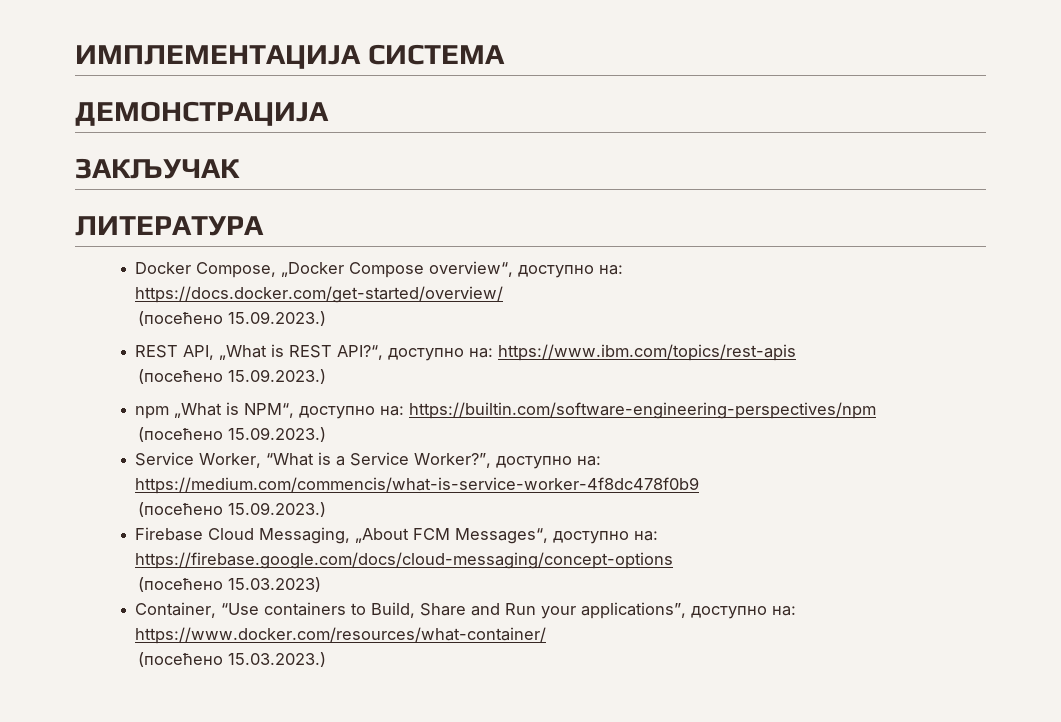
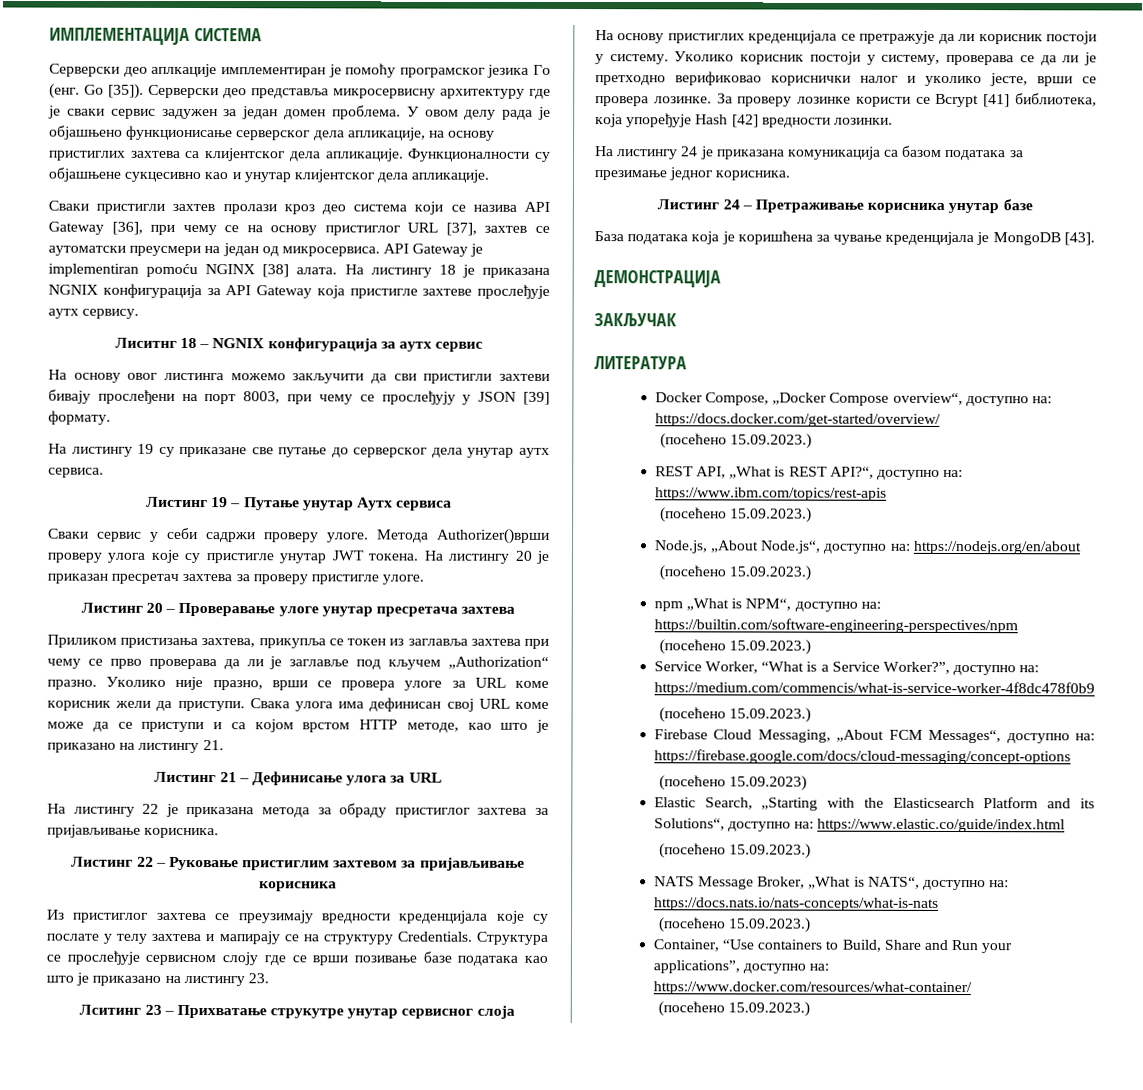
(505, 54) none -> [49,63,551,78] [49,83,551,99] [48,105,551,120] [49,125,496,141] [49,148,551,162] [48,167,490,183] [48,200,550,215] [48,221,550,236] [48,243,484,257] [48,263,550,278] [48,283,550,299] [48,308,140,319] [114,337,484,352] [48,369,550,384] [48,389,550,405] [48,410,111,425] [48,443,550,458] [48,467,104,478] [145,496,453,511] [48,527,550,544] [47,549,549,564] [47,573,425,585] [80,602,516,617] [47,634,549,649] [47,656,549,670] [47,676,549,691] [47,697,549,712] [47,719,549,733] [47,740,224,754] [154,771,442,786] [47,803,550,818] [47,824,220,839] [71,856,525,871] [259,881,337,892] [47,909,549,924] [46,931,548,945] [46,950,548,966] [46,972,269,987] [79,1004,515,1019] [595,30,1097,45] [595,51,1097,66] [595,71,1097,87] [595,93,1097,108] [595,113,893,128] [595,145,1024,161] [594,167,791,181] [657,199,1033,214] [594,230,1095,246] // Серверски део аплкације имплементиран је помоћу програмског језика Го (енг. Go [35]). Серверски део представља микросервисну архитектуру где је сваки сервис задужен за један домен проблема. У овом делу рада је објашњено функционисање серверског дела апликације, на основу пристиглих захтева са клијентског дела апликације. Функционалности су објашњене сукцесивно као и унутар клијентског дела апликације. // Сваки пристигли захтев пролази кроз део система који се назива API Gateway [36], при чему се на основу пристиглог URL [37], захтев се аутоматски преусмери на један од микросервиса. API Gateway je implementiran pomoću NGINX [38] алата. На листингу 18 је приказана NGNIX конфигурација за API Gateway која пристигле захтеве прослеђује аутх сервису. // Лиситнг 18 – NGNIX конфигурација за аутх сервис // На основу овог листинга можемо закључити да сви пристигли захтеви бивају прослеђени на порт 8003, при чему се прослеђују у JSON [39] формату. // На листингу 19 су приказане све путање до серверског дела унутар аутх сервиса. // Листинг 19 – Путање унутар Аутх сервиса // Сваки сервис у себи садржи проверу улоге. Метода Authorizer()врши проверу улога које су пристигле унутар JWT токена. На листингу 20 је приказан пресретач захтева за проверу пристигле улоге. // Листинг 20 – Проверавање улоге унутар пресретача захтева // Приликом пристизања захтева, прикупља се токен из заглавља захтева при чему се прво проверава да ли је заглавље под кључем „Authorization“ празно. Уколико није празно, врши се провера улоге за URL коме корисник жели да приступи. Свака улога има дефинисан свој URL коме може да се приступи и са којом врстом HTTP методе, као што је приказано на листингу 21. // Листинг 21 – Дефинисање улога за URL // На листингу 22 је приказана метода за обраду пристиглог захтева за пријављивање корисника. // Листинг 22 – Руковање пристиглим захтевом за пријављивање корисника // Из пристиглог захтева се преузимају вредности креденцијала које су послате у телу захтева и мапирају се на структуру Credentials. Структура се прослеђује сервисном слоју где се врши позивање базе података као што је приказано на листингу 23. // Лситинг 23 – Прихватање струкутре унутар сервисног слоја // На основу пристиглих креденцијала се претражује да ли корисник постоји у систему. Уколико корисник постоји у систему, проверава се да ли је претходно верификовао кориснички налог и уколико јесте, врши се провера лозинке. За проверу лозинке користи се Bcrypt [41] библиотека, која упоређује Hash [42] вредности лозинки. // На листингу 24 је приказана комуникација са базом података за презимање једног корисника. // Листинг 24 – Претраживање корисника унутар базе // База података која је коришћена за чување креденцијала је MongoDB [43].
(327, 376) none -> [653,540,1082,555] [658,565,811,581] // Node.js, „About Node.js“, доступно на: https://nodejs.org/en/about // (посећено 15.09.2023.)
[228,577,322,592] 15.03.2023) -> [728,775,807,791] [653,797,1095,811] [653,818,1066,833] [658,843,811,859] [653,876,1010,891] [653,897,939,911] [657,917,811,933] 15.09.2023) // Elastic Search, „Starting with the Elasticsearch Platform and its Solutions“, доступно на: https://www.elastic.co/guide/index.html // (посећено 15.09.2023.) // NATS Message Broker, „What is NATS“, доступно на: https://docs.nats.io/nats-concepts/what-is-nats // (посећено 15.09.2023.)
[228,652,327,667] 15.03.2023.) -> [727,1001,810,1017] 15.09.2023.)

